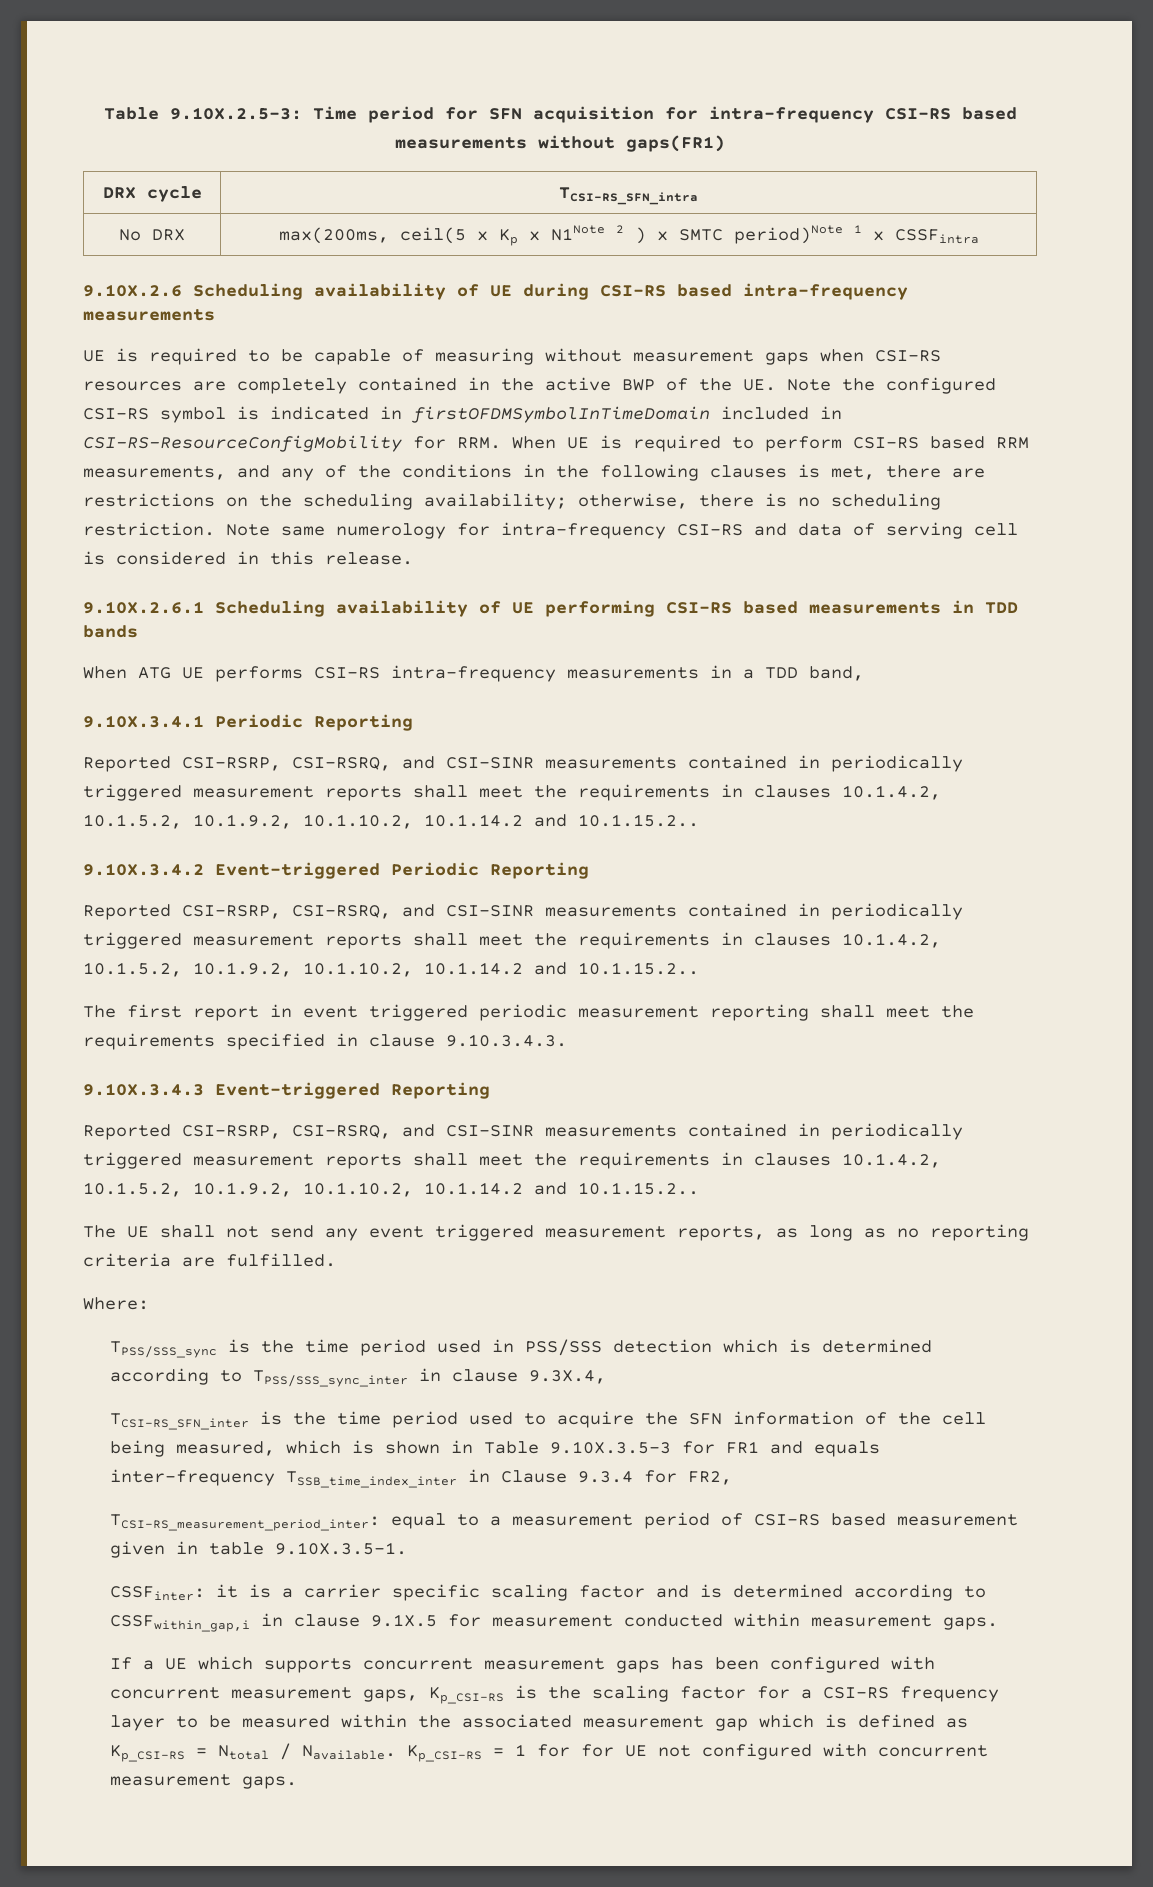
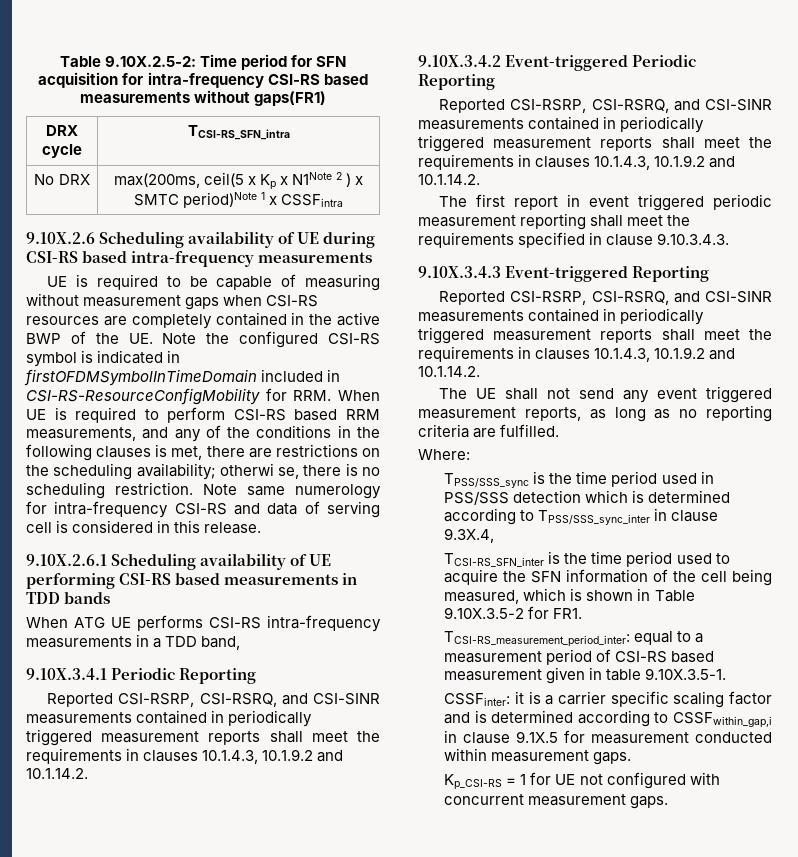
[103,107,302,120] Table 9.10X.2.5-3: -> [59,56,196,67] Table 9.10X.2.5-2:
[578,493,688,509] otherwise, -> [219,463,300,479] otherwi se,
[842,785,941,800] [83,814,699,829] 10.1.4.2, 10.1.5.2, 10.1.9.2, 10.1.10.2, 10.1.14.2 and 10.1.15.2.. -> [202,749,344,764] [26,768,88,779] 10.1.4.3, 10.1.9.2 and 10.1.14.2.
[842,933,941,948] [83,962,699,977] 10.1.4.2, 10.1.5.2, 10.1.9.2, 10.1.10.2, 10.1.14.2 and 10.1.15.2.. -> [594,155,736,170] [418,174,480,185] 10.1.4.3, 10.1.9.2 and 10.1.14.2.
[842,1153,941,1168] [83,1182,699,1197] 10.1.4.2, 10.1.5.2, 10.1.9.2, 10.1.10.2, 10.1.14.2 and 10.1.15.2.. -> [594,347,736,362] [418,366,480,377] 10.1.4.3, 10.1.9.2 and 10.1.14.2.
[549,1441,880,1457] [109,1469,732,1488] 9.10X.3.5-3 for FR1 and equals inter-frequency TSSB_time_index_inter in Clause 9.3.4 for FR2, -> [444,606,583,619] 9.10X.3.5-2 for FR1.
[109,1656,935,1673] [109,1685,999,1704] [109,1714,968,1731] [109,1743,396,1762] If a UE which supports concurrent measurement gaps has been configured with concurrent measurement gaps, Kp_CSI-RS is the scaling factor for a CSI-RS frequency layer to be measured within the associated measurement gap which is defined as Kp_CSI-RS = Ntotal / Navailable. -> (632, 758) none
[580,1744,614,1757] for -> (552, 778) none

